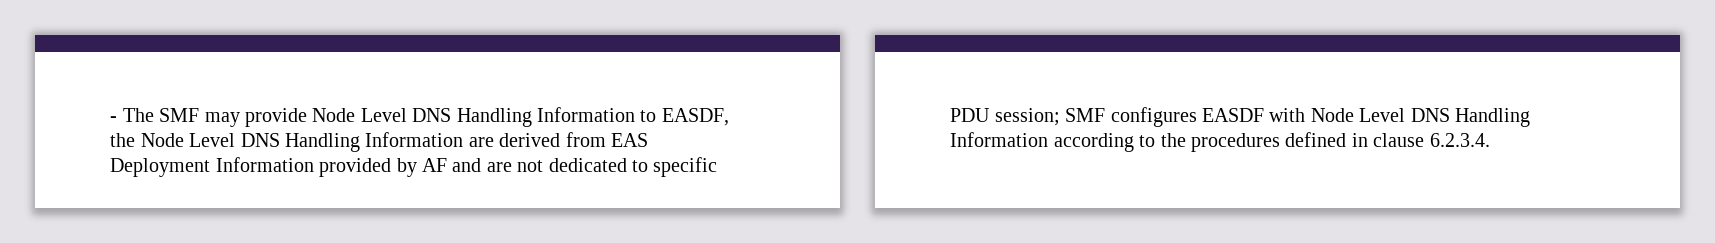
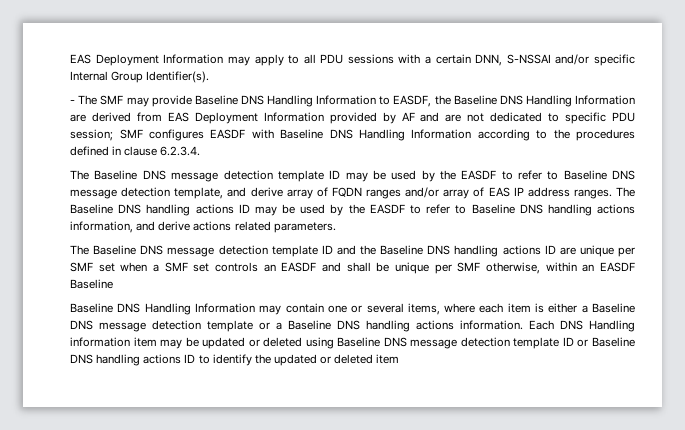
(110, 119) none -> [70,54,635,66] [70,71,210,83] EAS Deployment Information may apply to all PDU sessions with a certain DNN, S-NSSAI and/or specific Internal Group Identifier(s). //
[312,108,407,122] Node Level -> [194,95,238,105] Baseline
[140,133,236,147] Node Level -> [453,95,497,105] Baseline
[1310,108,1406,122] Node Level -> [280,129,324,139] Baseline
(1490, 140) none -> [70,170,635,182] [70,187,635,199] [70,204,635,216] [70,221,336,233] [70,245,635,257] [70,262,635,274] [70,279,114,289] [70,303,635,315] [70,320,636,332] [70,337,635,349] [70,354,400,366] // The Baseline DNS message detection template ID may be used by the EASDF to refer to Baseline DNS message detection template, and derive array of FQDN ranges and/or array of EAS IP address ranges. The Baseline DNS handling actions ID may be used by the EASDF to refer to Baseline DNS handling actions information, and derive actions related parameters. // The Baseline DNS message detection template ID and the Baseline DNS handling actions ID are unique per SMF set when a SMF set controls an EASDF and shall be unique per SMF otherwise, within an EASDF Baseline // Baseline DNS Handling Information may contain one or several items, where each item is either a Baseline DNS message detection template or a Baseline DNS handling actions information. Each DNS Handling information item may be updated or deleted using Baseline DNS message detection template ID or Baseline DNS handling actions ID to identify the updated or deleted item

